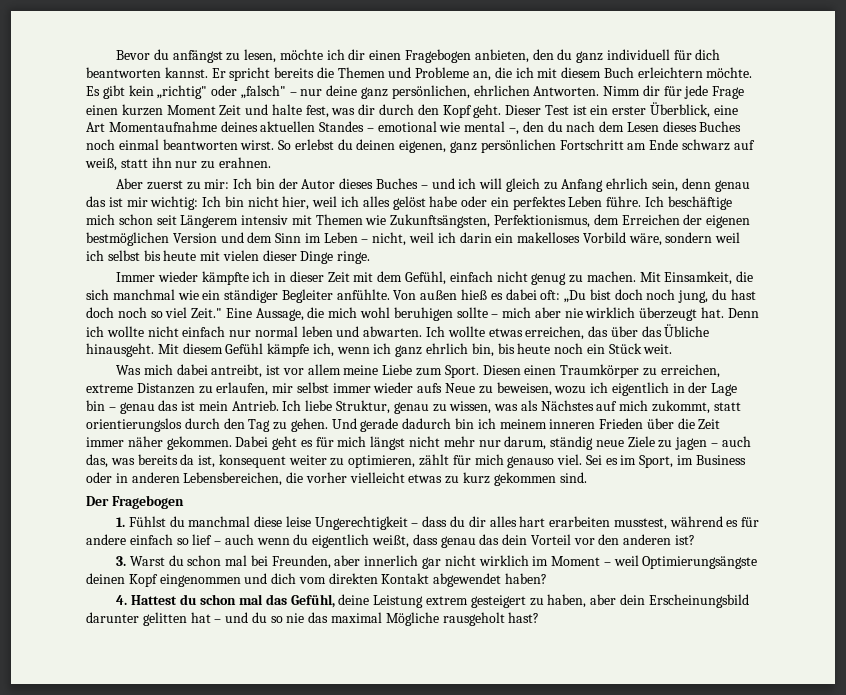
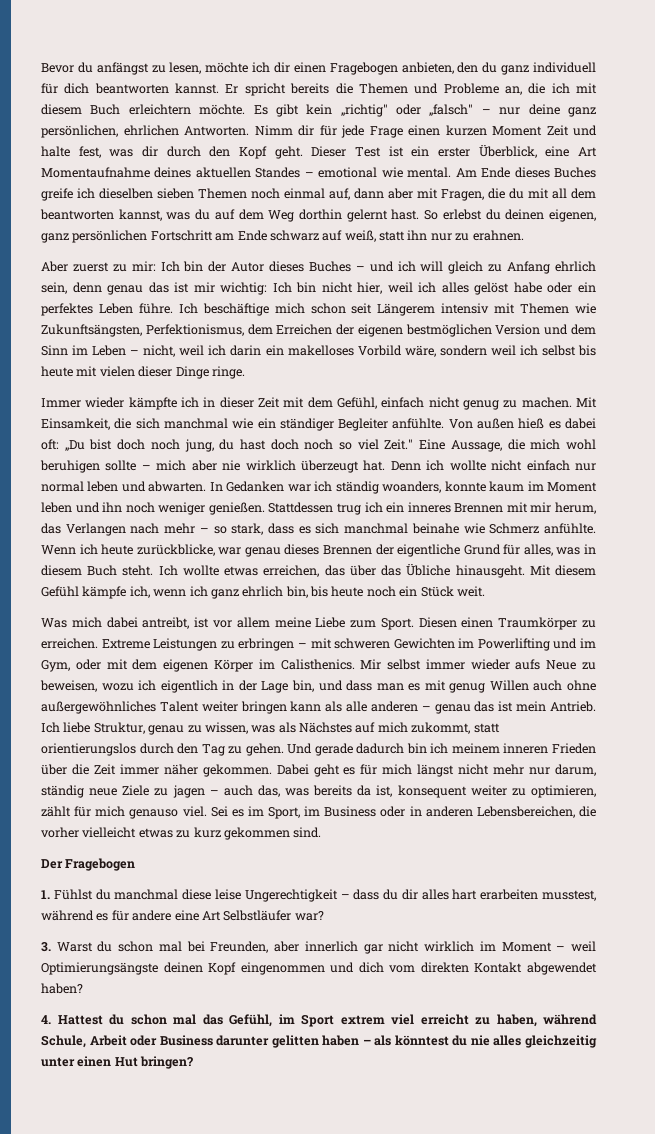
[464,121,742,135] [86,139,275,150] mental –, den du nach dem Lesen dieses Buches noch einmal beantworten wirst. -> [407,167,596,178] [41,188,596,201] [40,209,420,222] mental. Am Ende dieses Buches greife ich dieselben sieben Themen noch einmal auf, dann aber mit Fragen, die du mit all dem beantworten kannst, was du auf dem Weg dorthin gelernt hast.
(423, 331) none -> [209,481,597,494] [41,502,596,515] [41,523,596,536] [41,544,596,557] [41,565,154,576] In Gedanken war ich ständig woanders, konnte kaum im Moment leben und ihn noch weniger genießen. Stattdessen trug ich ein inneres Brennen mit mir herum, das Verlangen nach mehr – so stark, dass es sich manchmal beinahe wie Schmerz anfühlte. Wenn ich heute zurückblicke, war genau dieses Brennen der eigentliche Grund für alles, was in diesem Buch steht.
[660,364,720,378] [86,382,294,396] erreichen, extreme Distanzen zu erlaufen, mir -> [41,638,596,651] [41,659,382,672] erreichen. Extreme Leistungen zu erbringen – mit schweren Gewichten im Powerlifting und im Gym, oder mit dem eigenen Körper im Calisthenics. Mir
[86,400,105,411] bin -> [291,680,596,693] [41,701,418,714] bin, und dass man es mit genug Willen auch ohne außergewöhnliches Talent weiter bringen kann als alle anderen
[129,534,696,548] einfach so lief – auch wenn du eigentlich weißt, dass genau das dein Vorteil vor den anderen ist? -> [174,910,324,921] eine Art Selbstläufer war?
[338,594,749,608] [86,612,540,626] deine Leistung extrem gesteigert zu haben, aber dein Erscheinungsbild darunter gelitten hat – und du so nie das maximal Mögliche rausgeholt hast? -> [278,1014,597,1027] [41,1035,598,1048] [41,1056,194,1069] im Sport extrem viel erreicht zu haben, während Schule, Arbeit oder Business darunter gelitten haben – als könntest du nie alles gleichzeitig unter einen Hut bringen?

